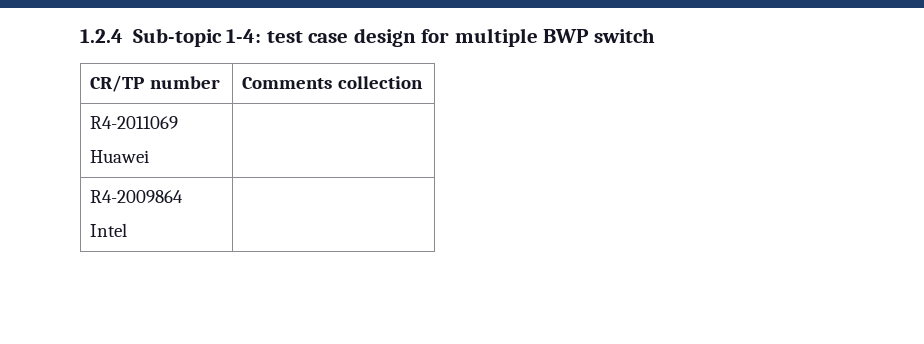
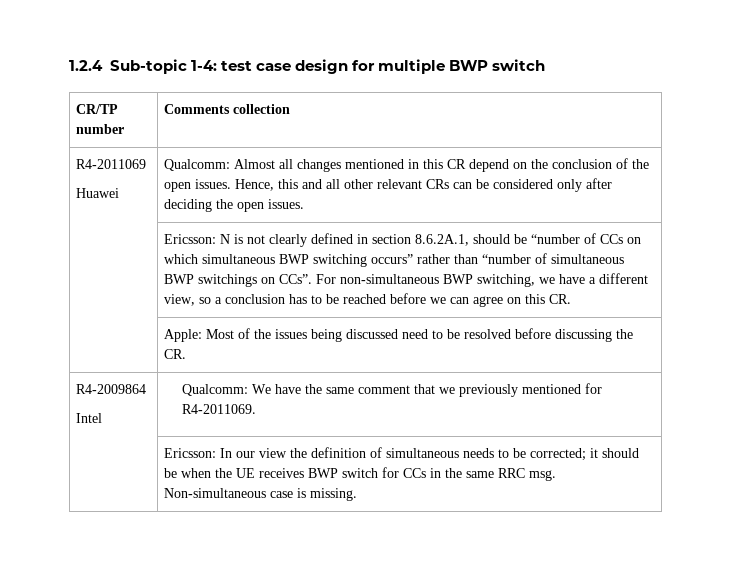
[90,190,184,203] [90,223,128,237] // R4-2009864 // Intel | -> [163,158,649,172] [163,178,612,192] [163,199,304,212] [163,233,641,247] [163,253,624,267] [163,273,648,287] [163,293,571,307] [163,328,633,342] [163,349,186,359] [75,384,146,394] [75,413,102,423] [181,383,602,397] [181,404,256,414] [163,447,639,461] [163,467,556,481] [163,488,357,501] Qualcomm: Almost all changes mentioned in this CR depend on the conclusion of the open issues. Hence, this and all other relevant CRs can be considered only after deciding the open issues. // | Ericsson: N is not clearly defined in section 8.6.2A.1, should be “number of CCs on which simultaneous BWP switching occurs” rather than “number of simultaneous BWP switchings on CCs”. For non-simultaneous BWP switching, we have a different view, so a conclusion has to be reached before we can agree on this CR. // | Apple: Most of the issues being discussed need to be resolved before discussing the CR. // R4-2009864 // Intel | Qualcomm: We have the same comment that we previously mentioned for R4-2011069. // | Ericsson: In our view the definition of simultaneous needs to be corrected; it should be when the UE receives BWP switch for CCs in the same RRC msg. Non-simultaneous case is missing.

